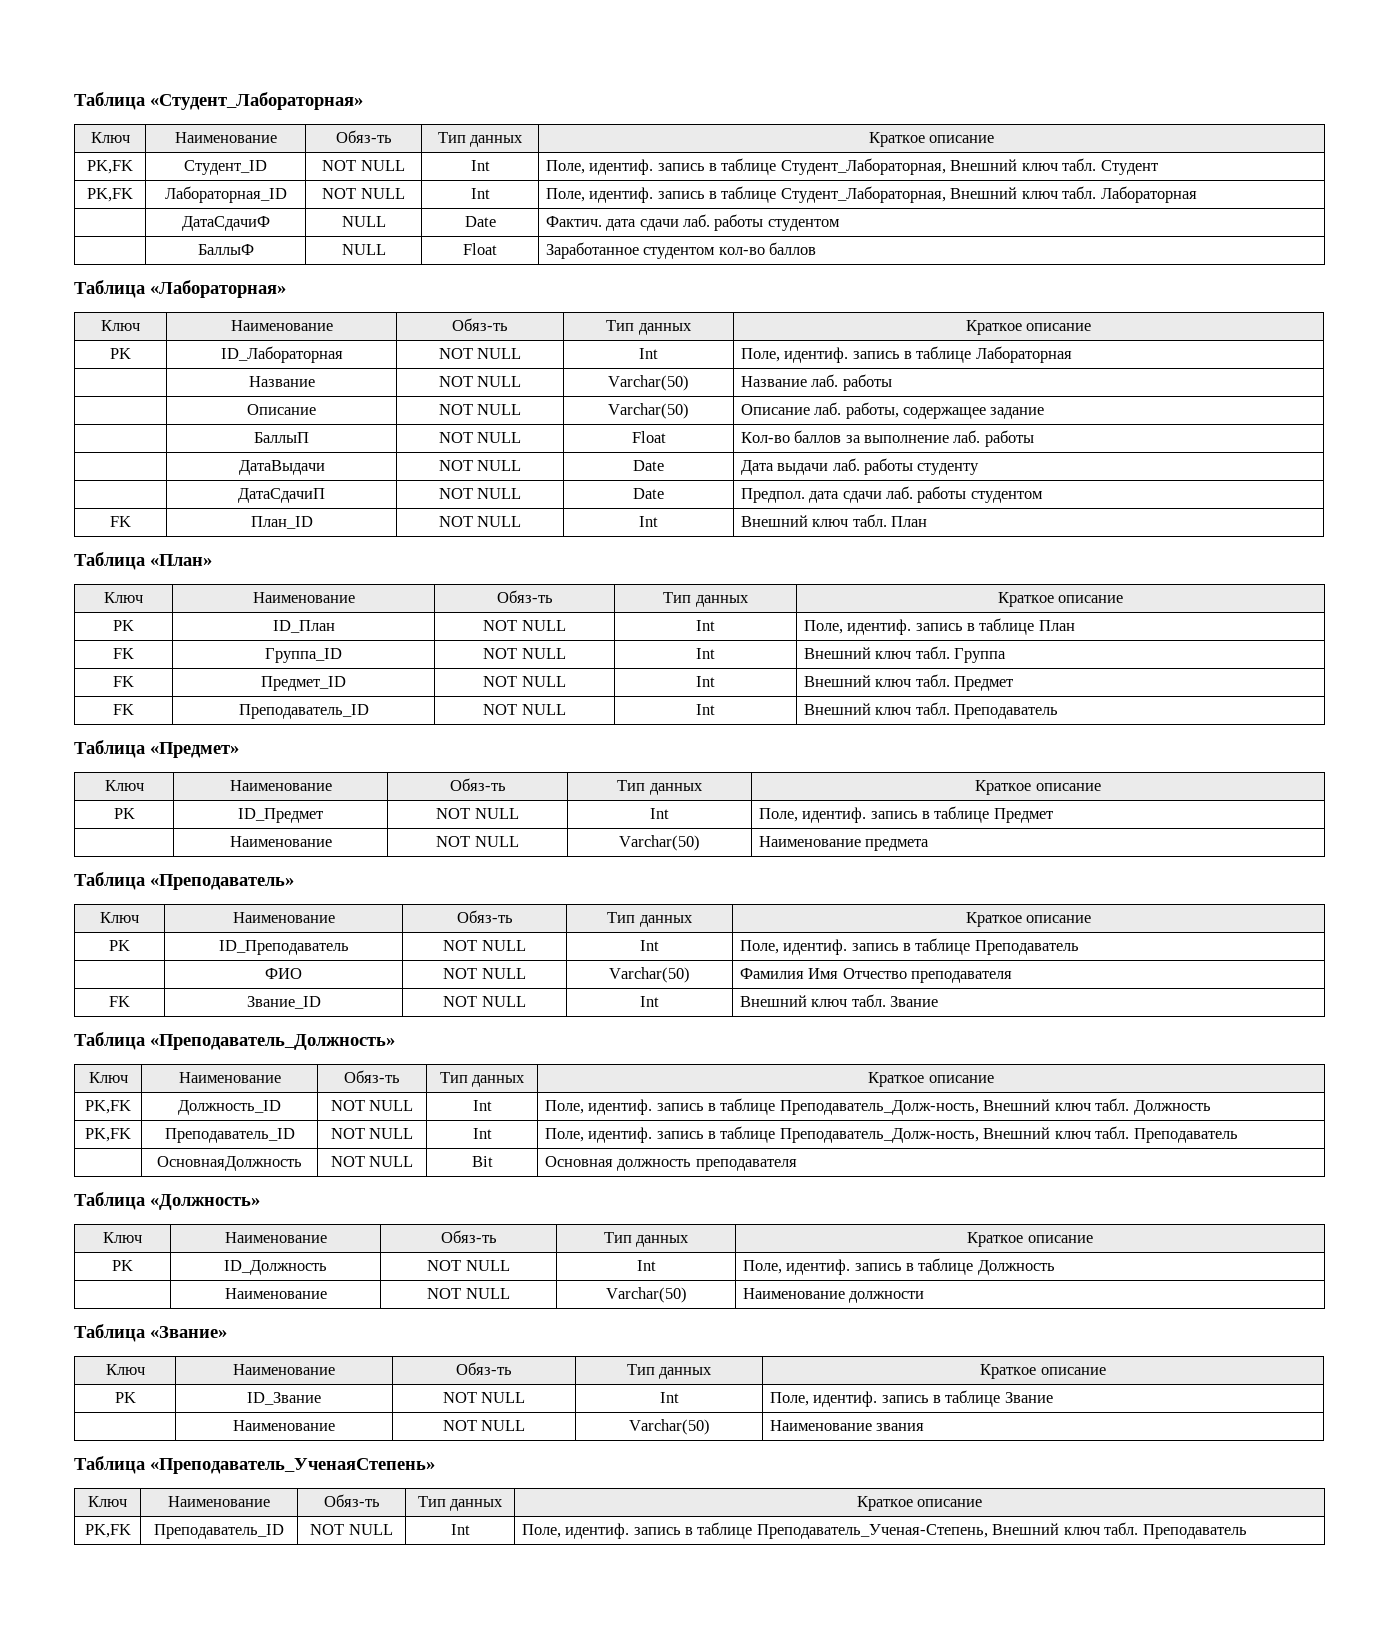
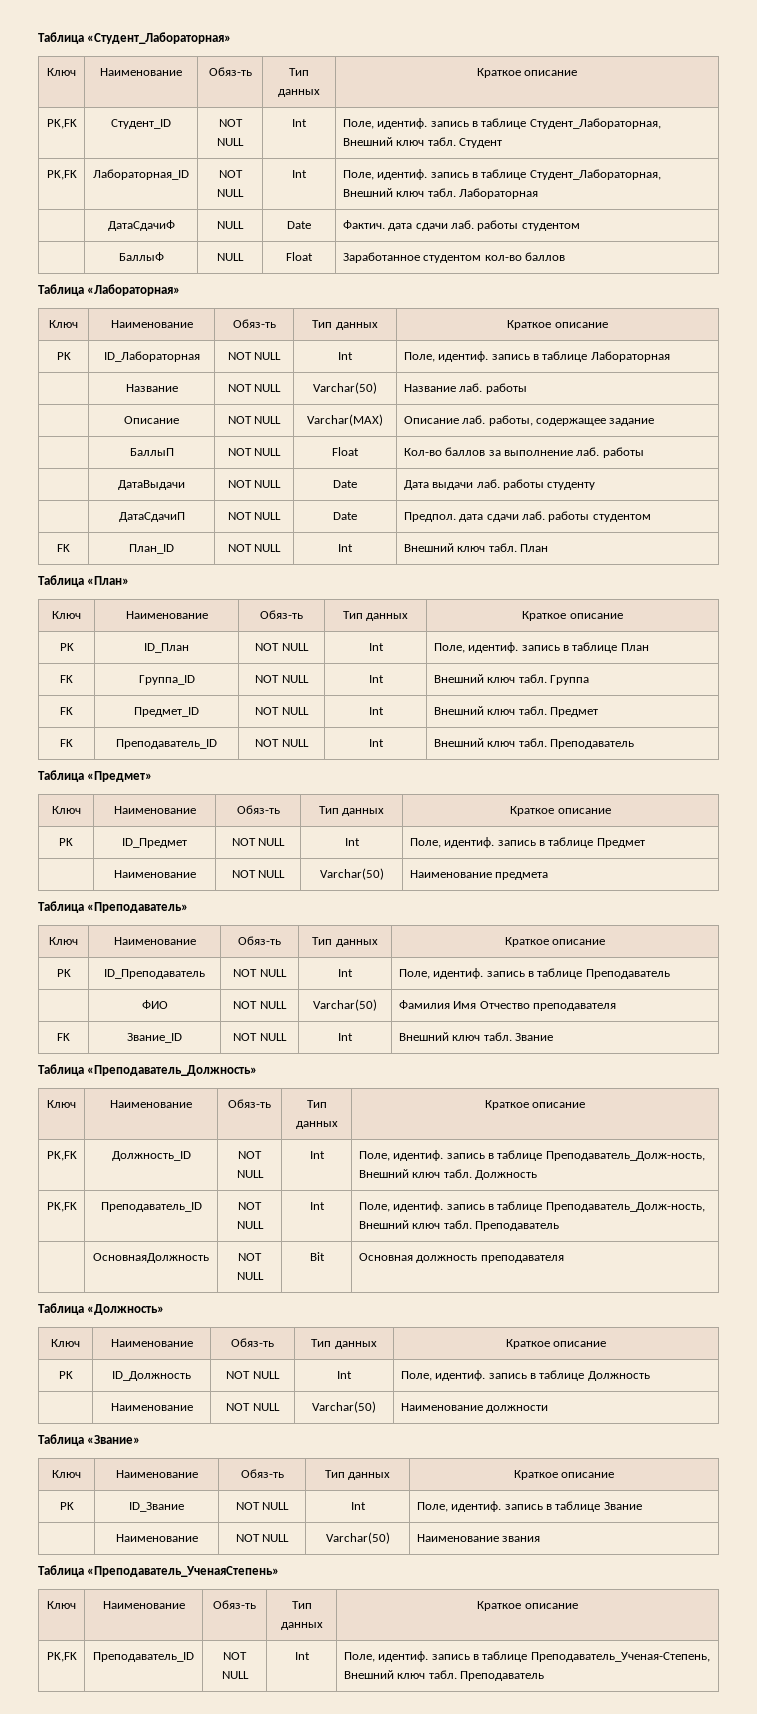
[608,403,689,419] Varchar(50) -> [307,414,383,426] Varchar(MAX)

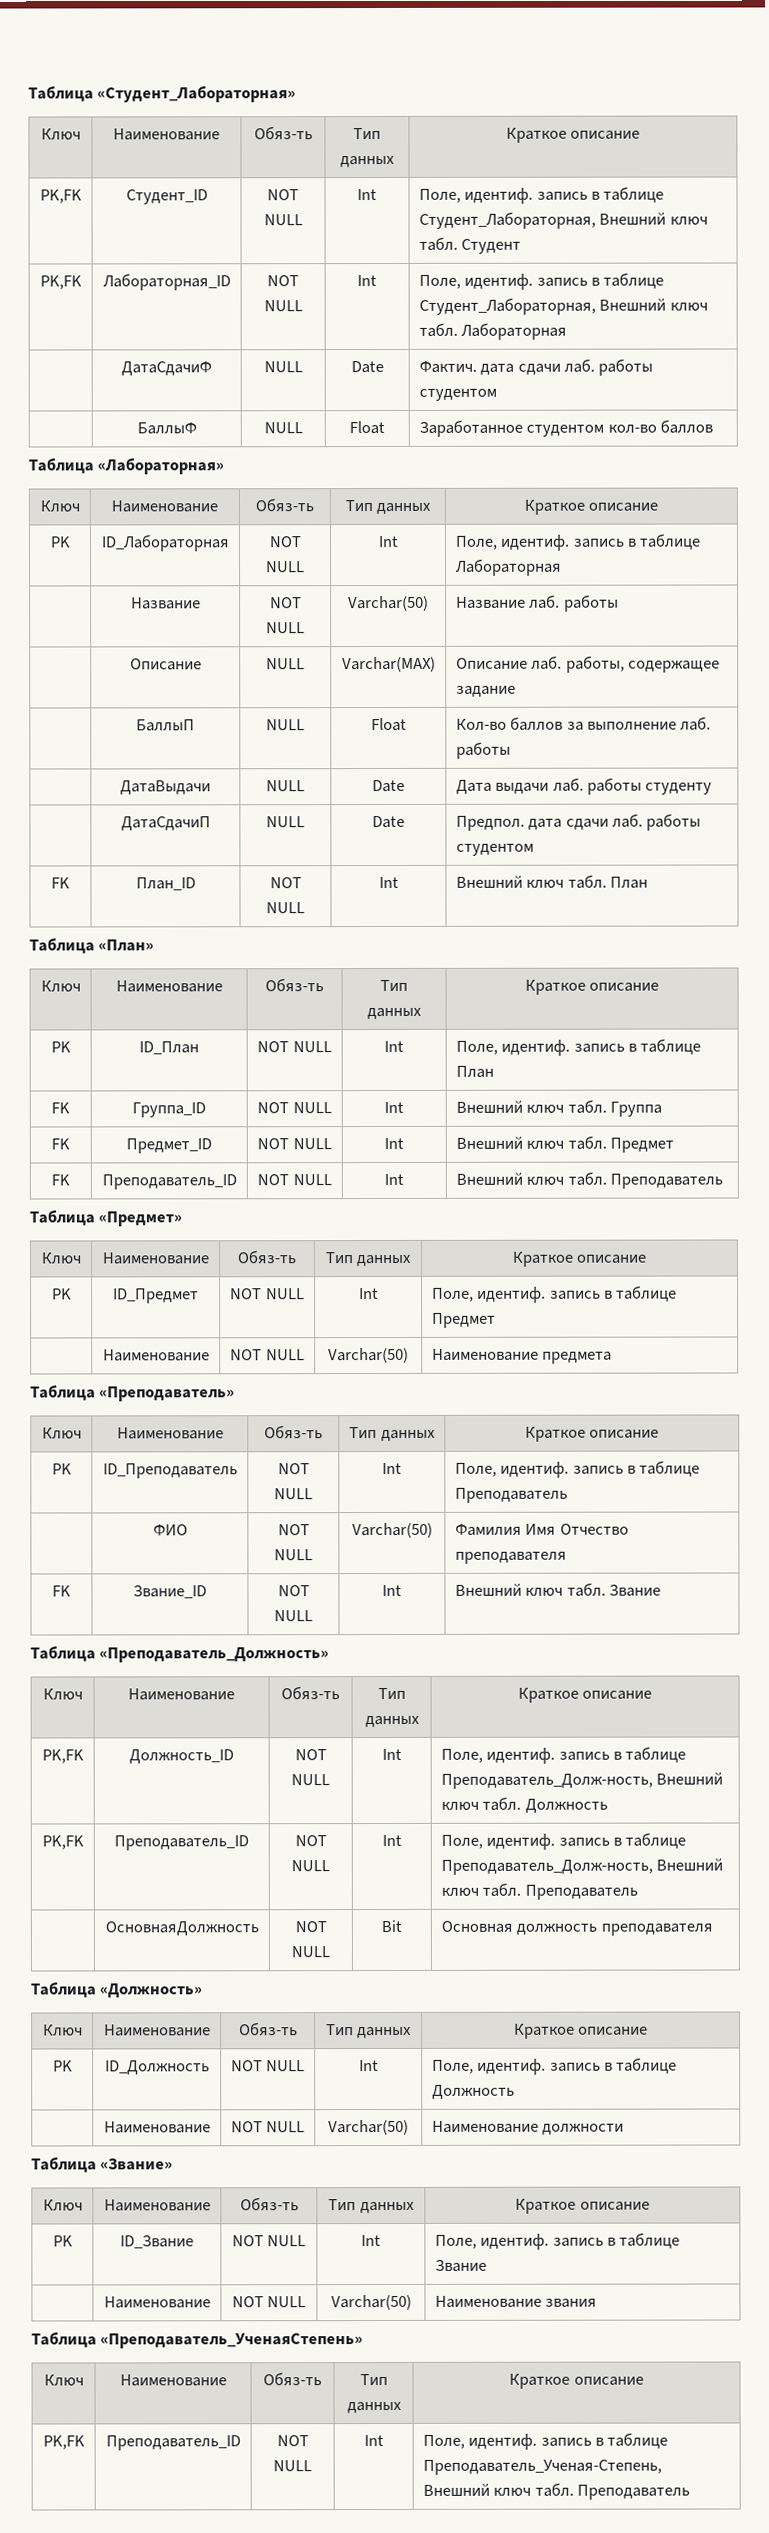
[227,416,252,424] NOT -> (202, 664) none
[227,448,252,456] NOT -> (195, 725) none
[227,480,252,488] NOT -> (211, 788) none
[227,512,252,520] NOT -> (211, 824) none

